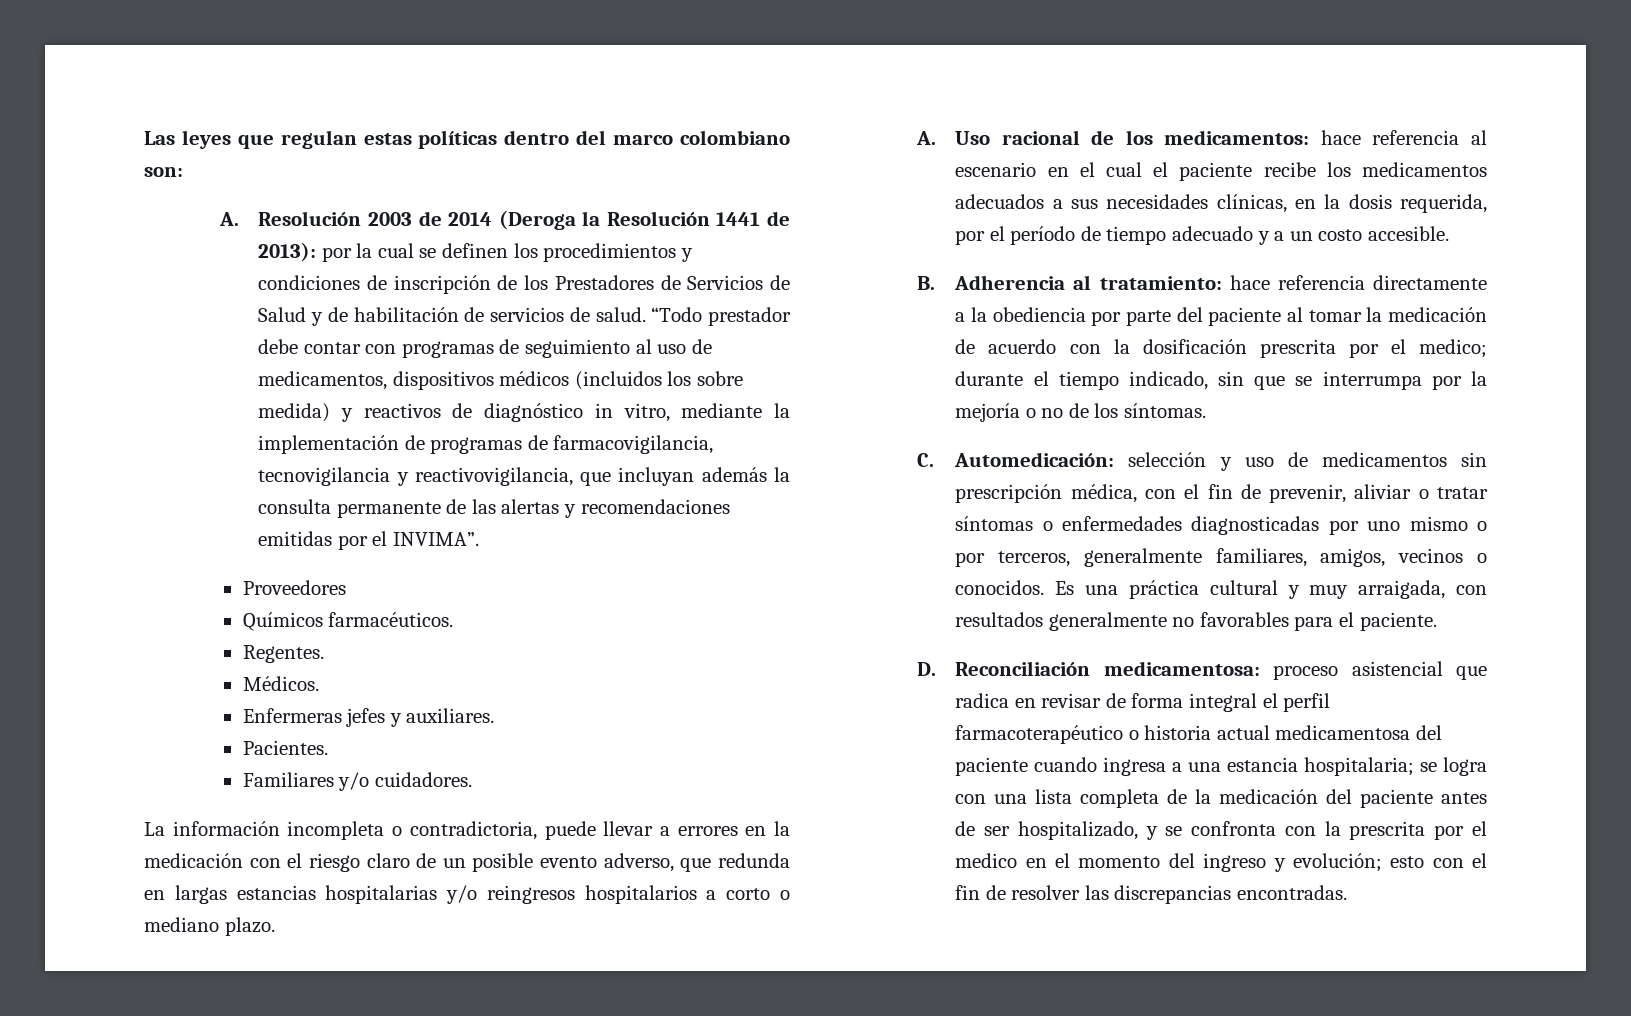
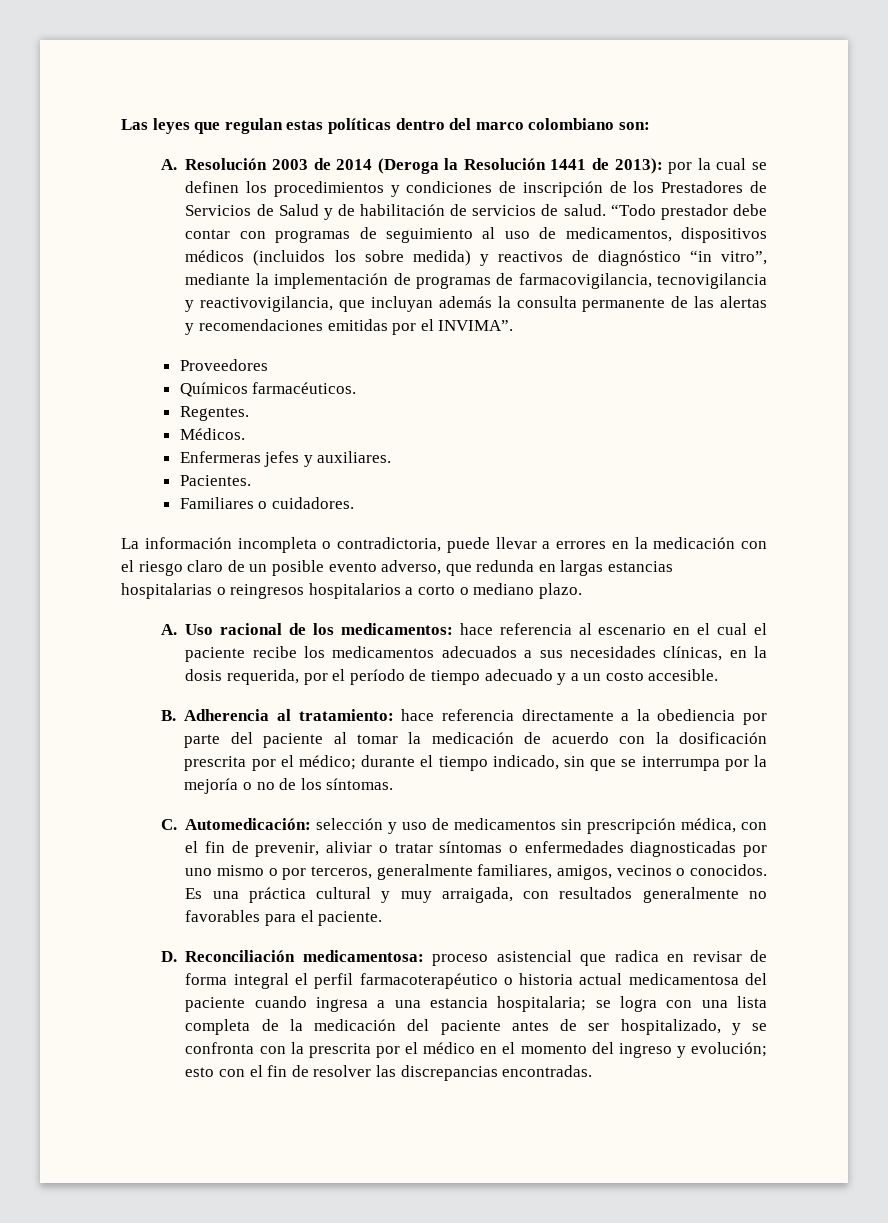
[594,403,670,422] in vitro, -> [689,250,767,265] “in vitro”,
[338,772,370,791] y/o -> [258,501,268,509] o
[446,885,478,904] y/o -> [216,587,226,595] o
[1419,339,1487,358] medico; -> [298,755,356,770] médico;
[955,853,1018,868] medico -> [423,1042,476,1054] médico

